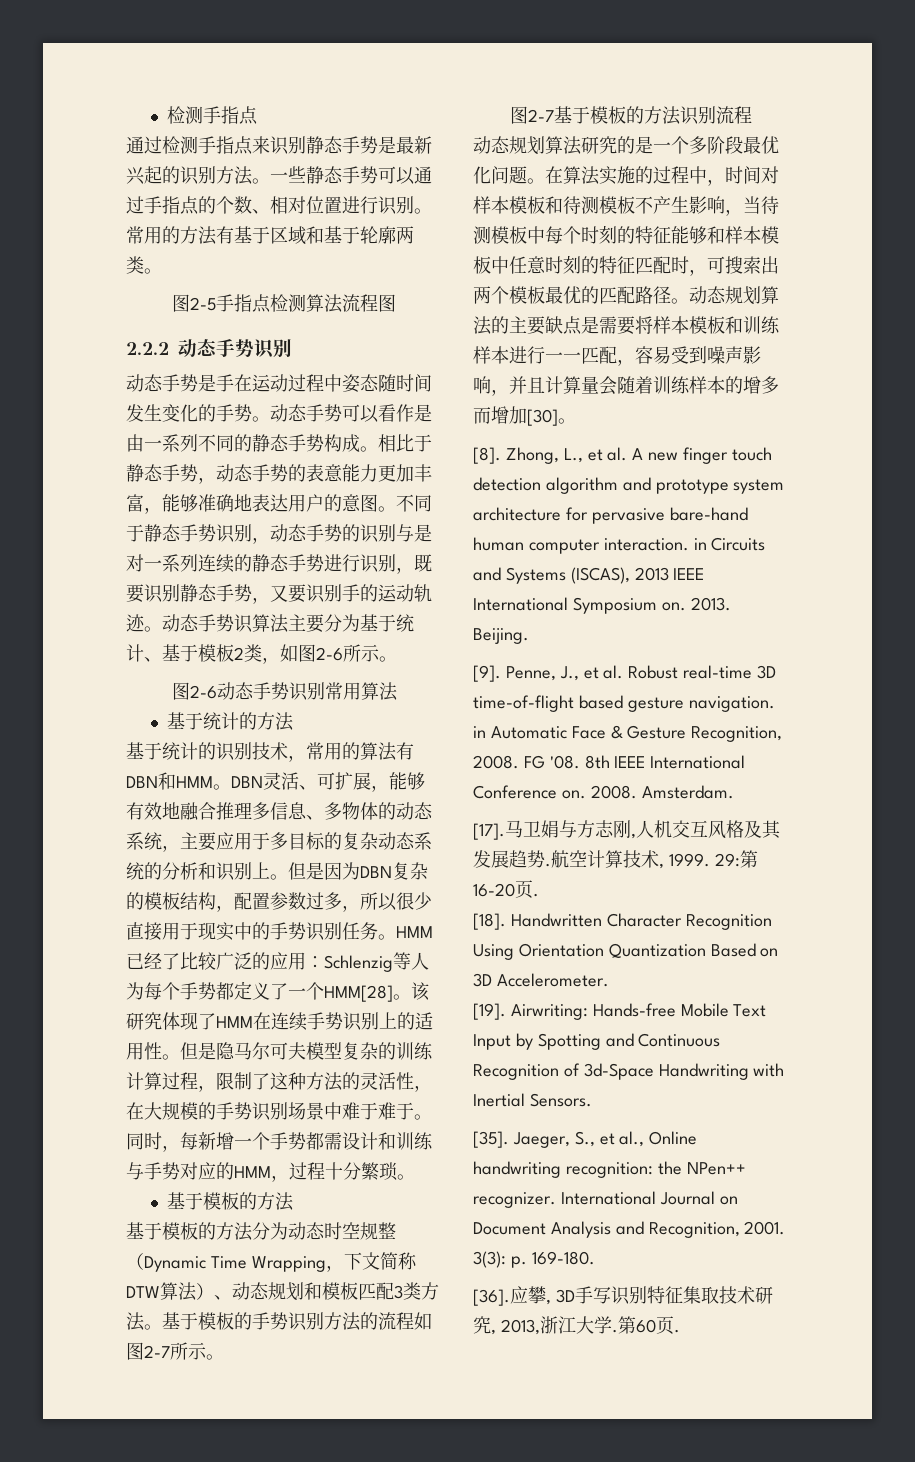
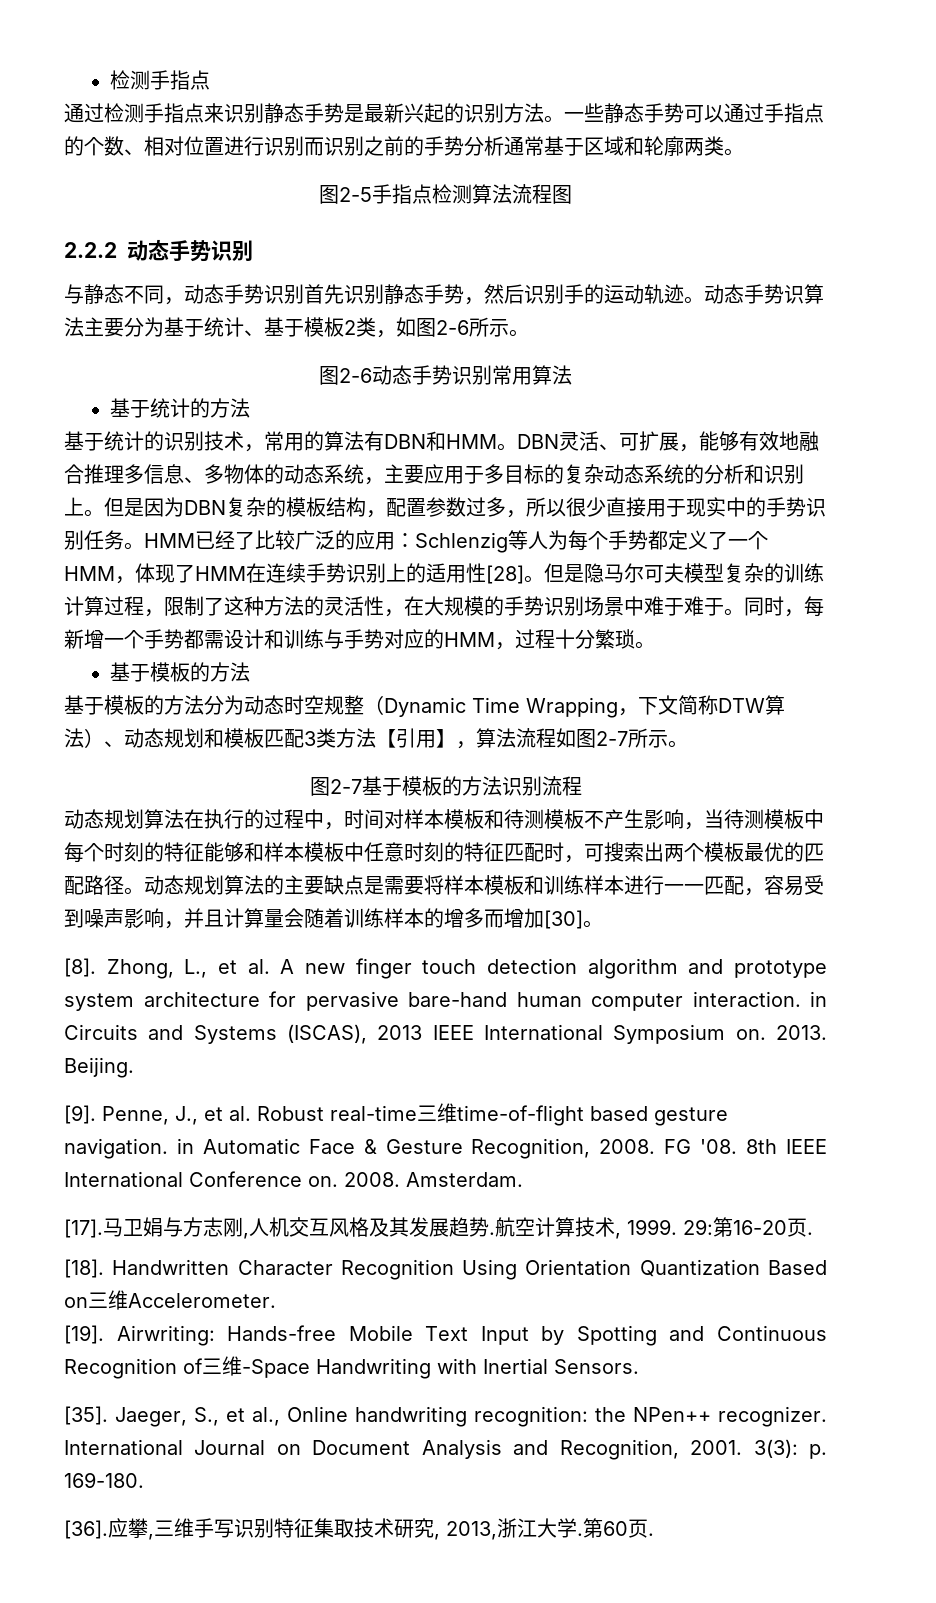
[414,208,432,214] [126,226,234,245] 。常用的方法有 -> [304,136,544,156] 而识别之前的手势分析通常
[324,226,360,244] 基于 -> (644, 146) none
[126,374,432,393] [126,404,432,423] [126,434,432,452] [126,464,432,484] [126,494,432,514] [126,524,432,544] [126,554,432,574] [126,584,144,603] 动态手势是手在运动过程中姿态随时间发生变化的手势。动态手势可以看作是由一系列不同的静态手势构成。相比于静态手势，动态手势的表意能力更加丰富，能够准确地表达用户的意图。不同于静态手势识别，动态手势的识别与是对一系列连续的静态手势进行识别，既要 -> [64,284,344,305] 与静态不同，动态手势识别首先
[270,584,306,603] 又要 -> [484,284,524,304] 然后
[324,982,430,1002] [126,1012,162,1030] HMM[28]。该研究 -> [64,566,135,584] HMM，
(162, 1051) none -> [486,565,524,584] [28]
[144,1312,378,1331] 。基于模板的手势识别方法的 -> [376,728,516,749] 【引用】，算法
[581,136,779,154] [473,166,635,185] 研究的是一个多阶段最优化问题。在算法实施 -> [184,809,244,829] 在执行
[757,665,777,679] 3D -> [417,1103,457,1123] 三维
[473,973,492,987] 3D -> [88,1290,128,1310] 三维
[583,1063,654,1080] 3d-Space -> [202,1356,310,1378] 三维-Space
[555,1289,575,1303] 3D -> [154,1518,194,1538] 三维

